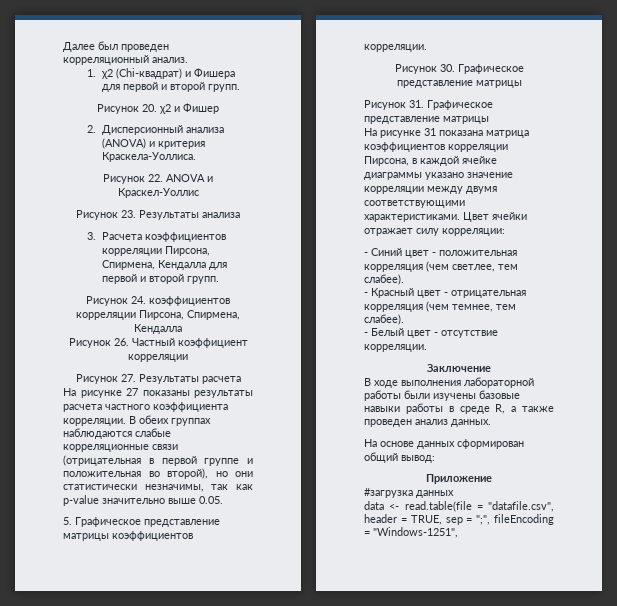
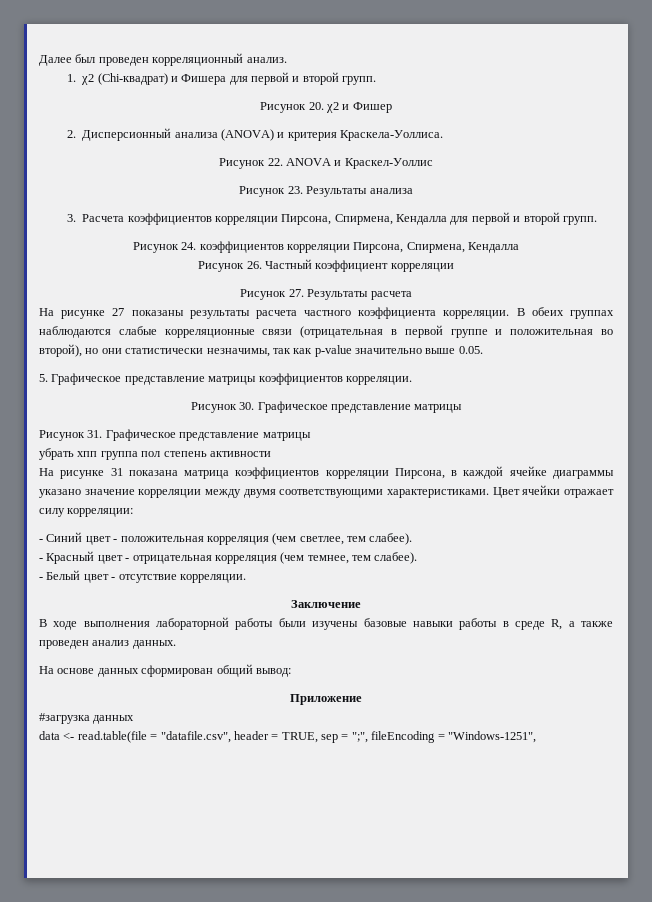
(489, 120) none -> [39,448,271,460] // убрать хпп группа пол степень активности

